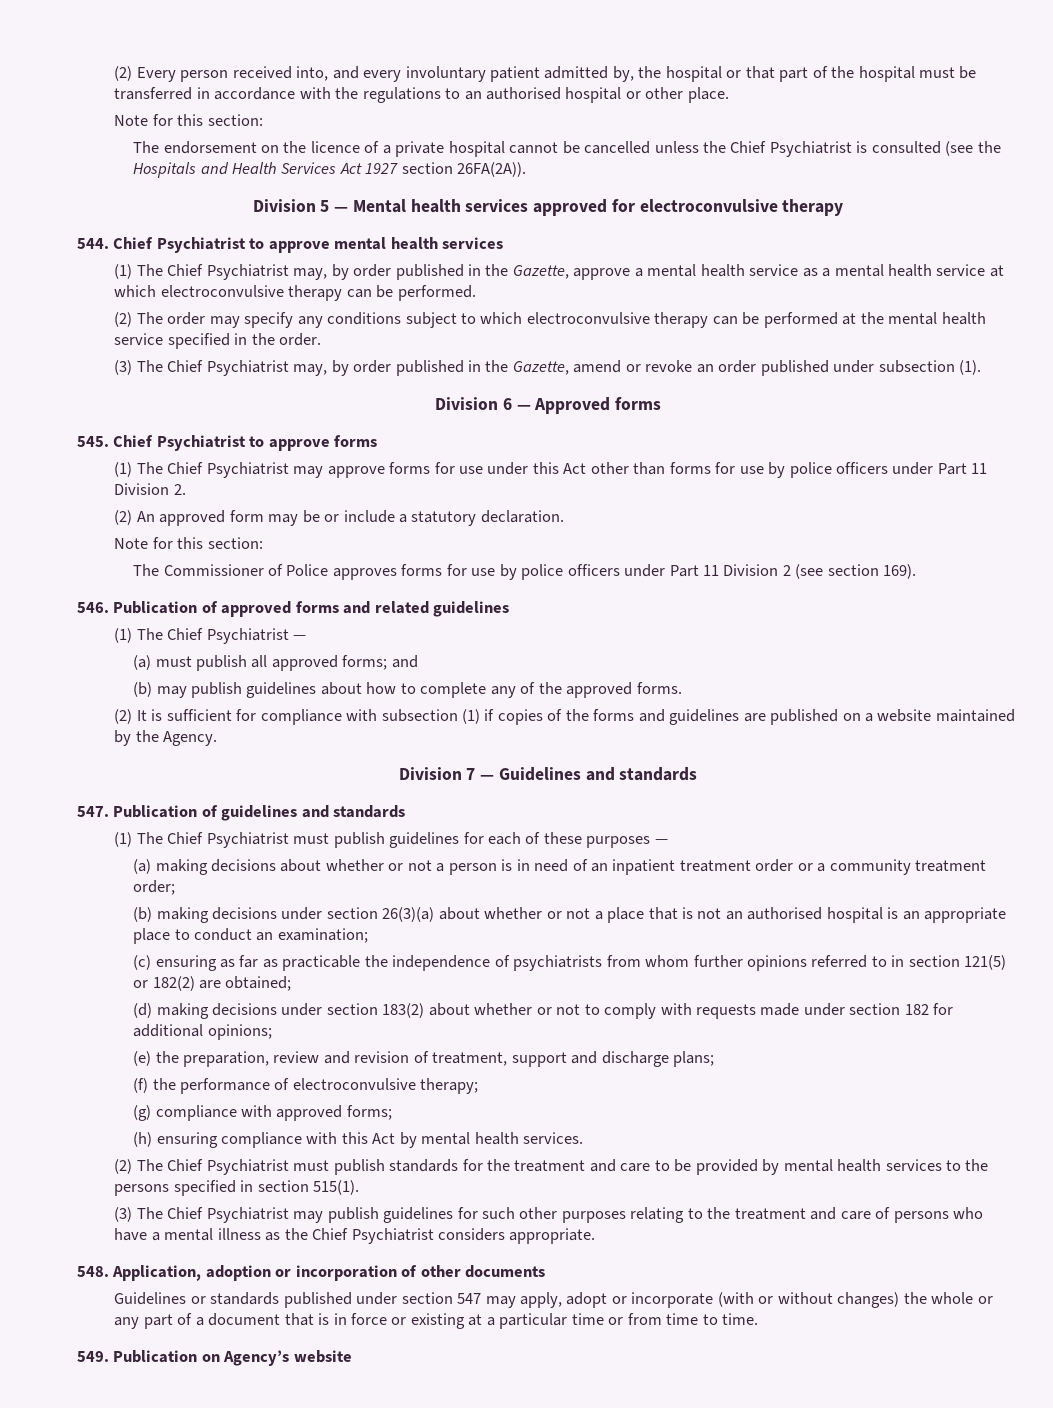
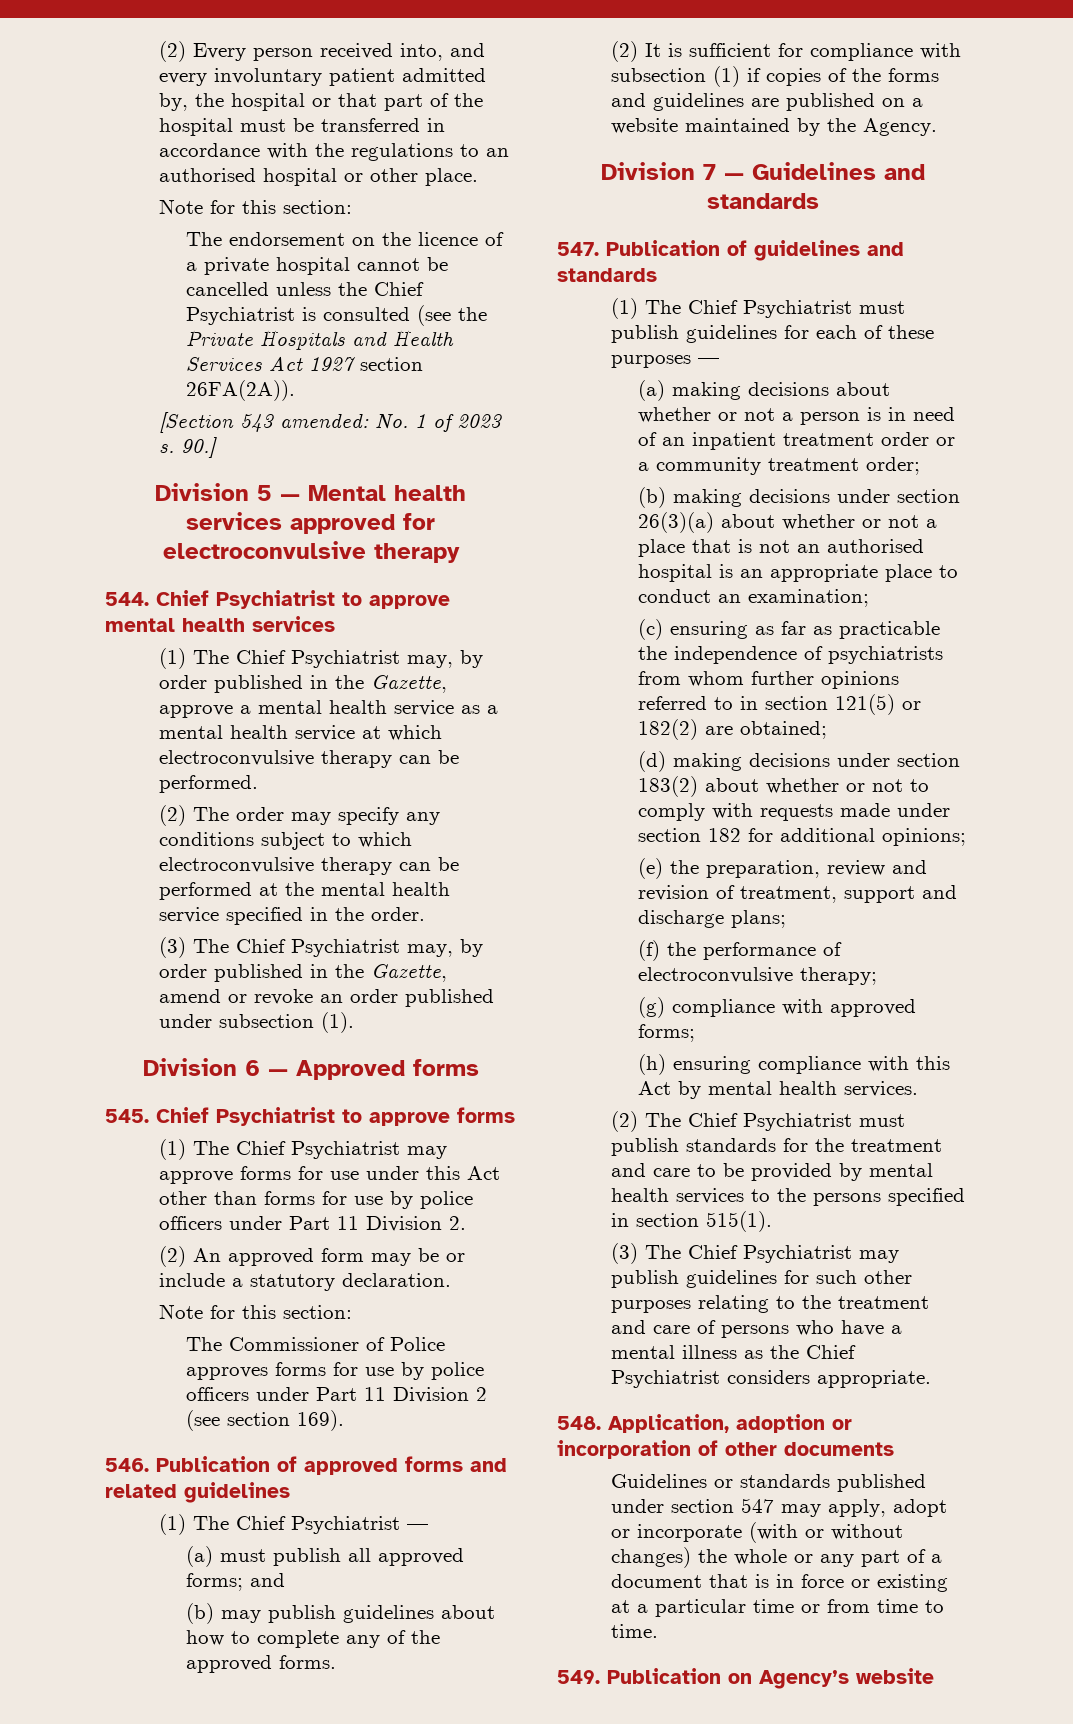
(1001, 147) none -> [186,330,254,346] Private
(527, 169) none -> [159,412,503,434] [159,437,218,458] // [Section 543 amended: No. 1 of 2023 s. 90.]

